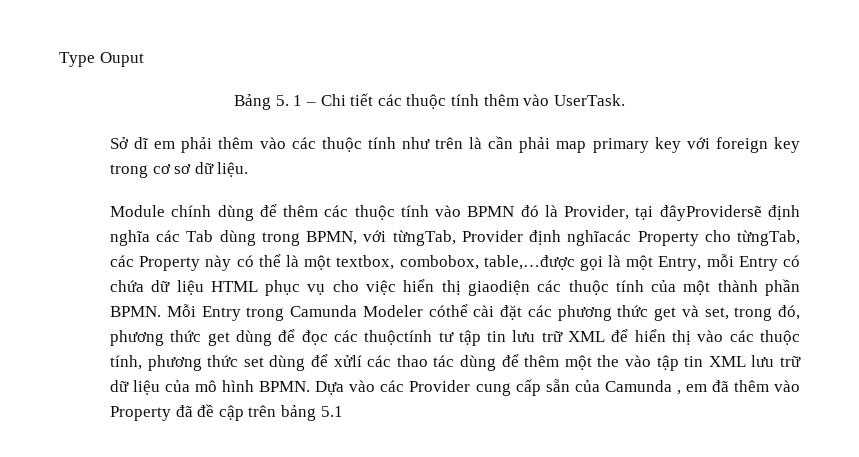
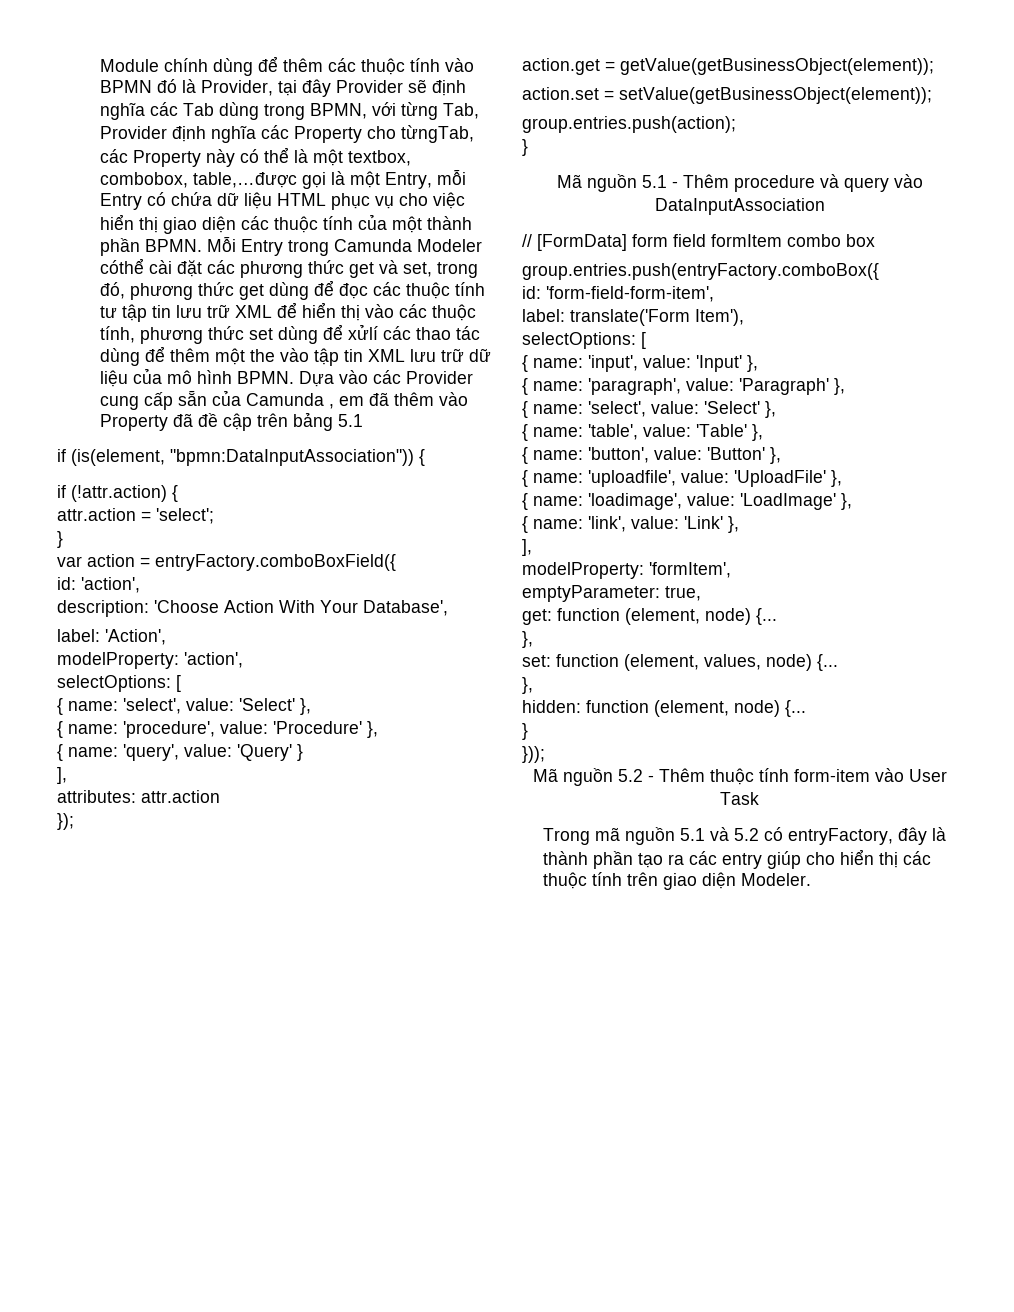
[59,52,144,67] [234,93,625,110] [110,136,801,153] [110,162,249,178] Type Ouput // Bảng 5. 1 – Chi tiết các thuộc tính thêm vào UserTask. // Sở dĩ em phải thêm vào các thuộc tính như trên là cần phải map primary key với foreign key trong cơ sơ dữ liệu. // -> (99, 65) none
[659,205,762,221] đâyProvidersẽ -> [301,79,427,97] đây Provider sẽ
[392,230,632,246] từngTab, Provider định nghĩacác -> [400,102,479,120] [99,125,289,143] từng Tab, Provider định nghĩa các
[467,280,530,296] giaodiện -> [162,216,236,234] giao diện
[364,330,433,345] thuộctính -> [405,282,485,299] thuộc tính
(343, 411) none -> [57,449,425,466] [57,485,178,502] [57,508,214,524] [57,531,63,548] [57,554,396,571] [57,577,140,593] [57,600,448,617] [57,629,166,645] [57,652,243,669] [57,675,181,692] [57,698,311,715] [57,721,378,738] [57,744,303,761] [57,767,67,784] [57,790,220,803] [57,813,74,830] [522,58,934,75] [522,87,932,104] [522,116,736,133] [522,139,528,156] [556,174,923,192] [654,198,825,215] [522,234,875,251] [522,263,879,280] [522,286,714,302] [522,309,744,326] [522,332,646,349] [522,355,758,372] [522,378,845,395] [522,401,776,418] [522,424,763,441] [522,447,781,464] [522,470,842,487] [522,493,852,510] [522,516,739,533] [522,539,532,556] [522,562,731,579] [522,585,701,602] [522,608,777,625] [522,631,533,648] [522,654,838,671] [522,677,533,694] [522,700,806,717] [522,723,528,740] [522,746,545,763] [532,768,947,786] [720,792,759,805] [543,827,947,845] [543,849,932,869] [543,872,812,890] // if (is(element, "bpmn:DataInputAssociation")) { // if (!attr.action) { // attr.action = 'select'; // } // var action = entryFactory.comboBoxField({ // id: 'action', // description: 'Choose Action With Your Database', // label: 'Action', // modelProperty: 'action', // selectOptions: [ // { name: 'select', value: 'Select' }, // { name: 'procedure', value: 'Procedure' }, // { name: 'query', value: 'Query' } // ], // attributes: attr.action // }); // action.get = getValue(getBusinessObject(element)); // action.set = setValue(getBusinessObject(element)); // group.entries.push(action); // } // Mã nguồn 5.1 - Thêm procedure và query vào DataInputAssociation // // [FormData] form field formItem combo box // group.entries.push(entryFactory.comboBox({ // id: 'form-field-form-item', // label: translate('Form Item'), // selectOptions: [ // { name: 'input', value: 'Input' }, // { name: 'paragraph', value: 'Paragraph' }, // { name: 'select', value: 'Select' }, // { name: 'table', value: 'Table' }, // { name: 'button', value: 'Button' }, // { name: 'uploadfile', value: 'UploadFile' }, // { name: 'loadimage', value: 'LoadImage' }, // { name: 'link', value: 'Link' }, // ], // modelProperty: 'formItem', // emptyParameter: true, // get: function (element, node) {... // }, // set: function (element, values, node) {... // }, // hidden: function (element, node) {... // } // })); // Mã nguồn 5.2 - Thêm thuộc tính form-item vào User Task // Trong mã nguồn 5.1 và 5.2 có entryFactory, đây là thành phần tạo ra các entry giúp cho hiển thị các thuộc tính trên giao diện Modeler.

